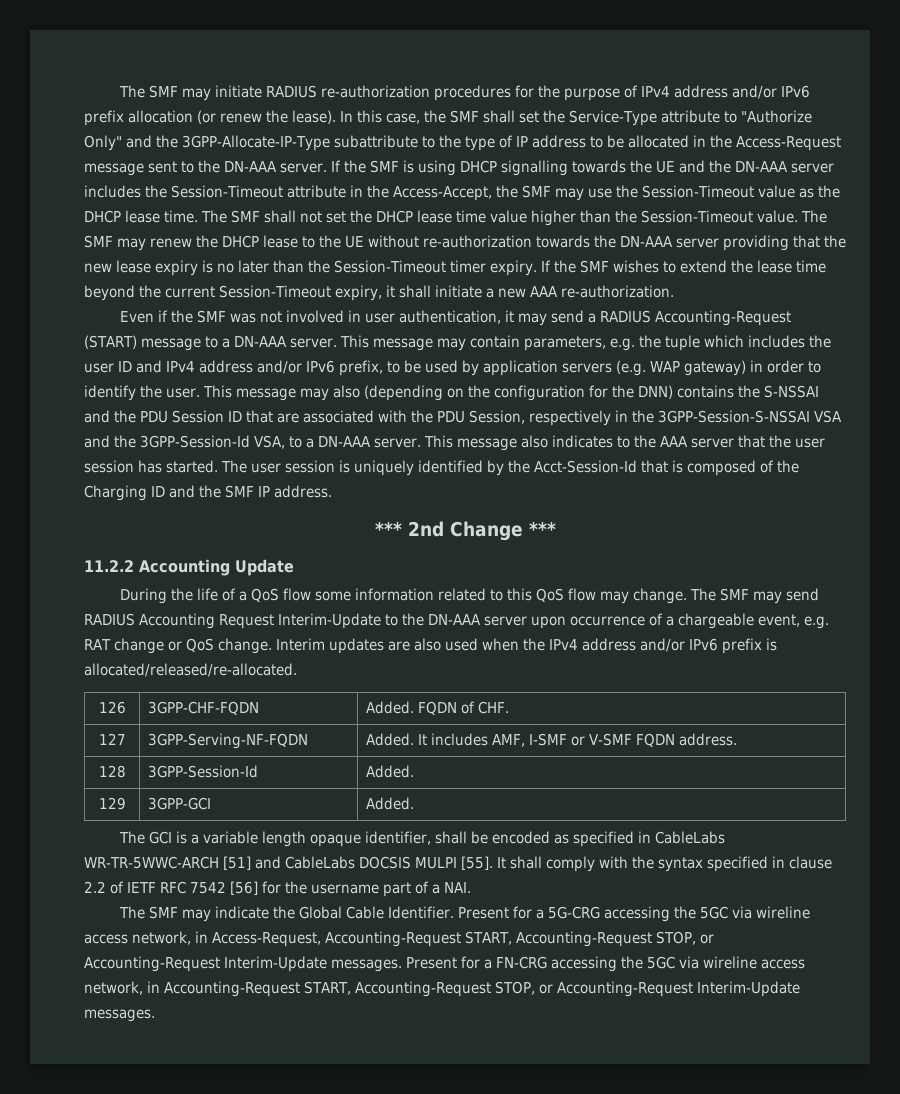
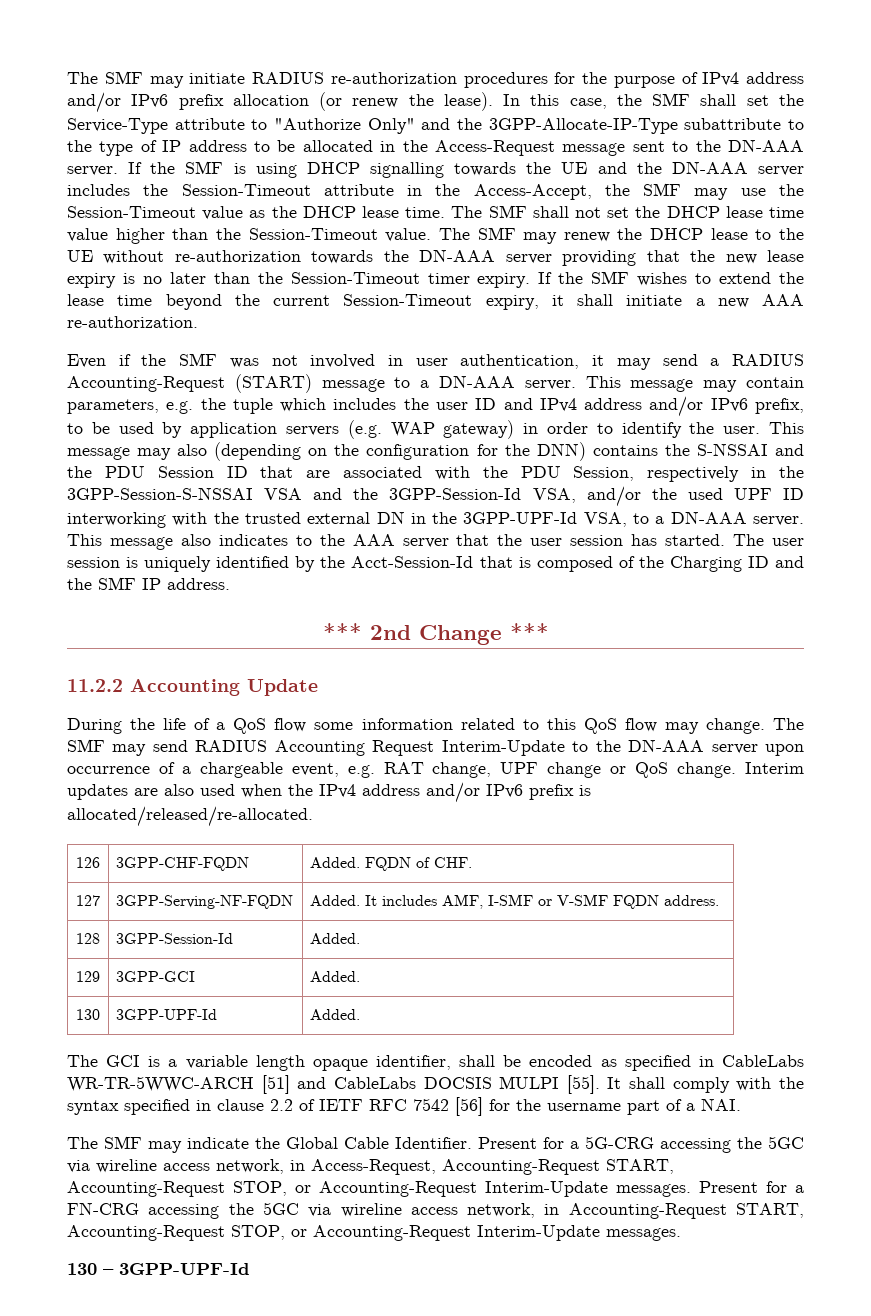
(285, 442) none -> [586,486,805,507] [67,511,627,528] and/or the used UPF ID interworking with the trusted external DN in the 3GPP-UPF-Id VSA,
(111, 644) none -> [432,762,539,778] change, UPF
(414, 803) none -> [76,1009,100,1020] [116,1009,218,1020] [310,1009,361,1020] // 130 | 3GPP-UPF-Id | Added.
(155, 1015) none -> [67,1263,249,1275] // 130 – 3GPP-UPF-Id

